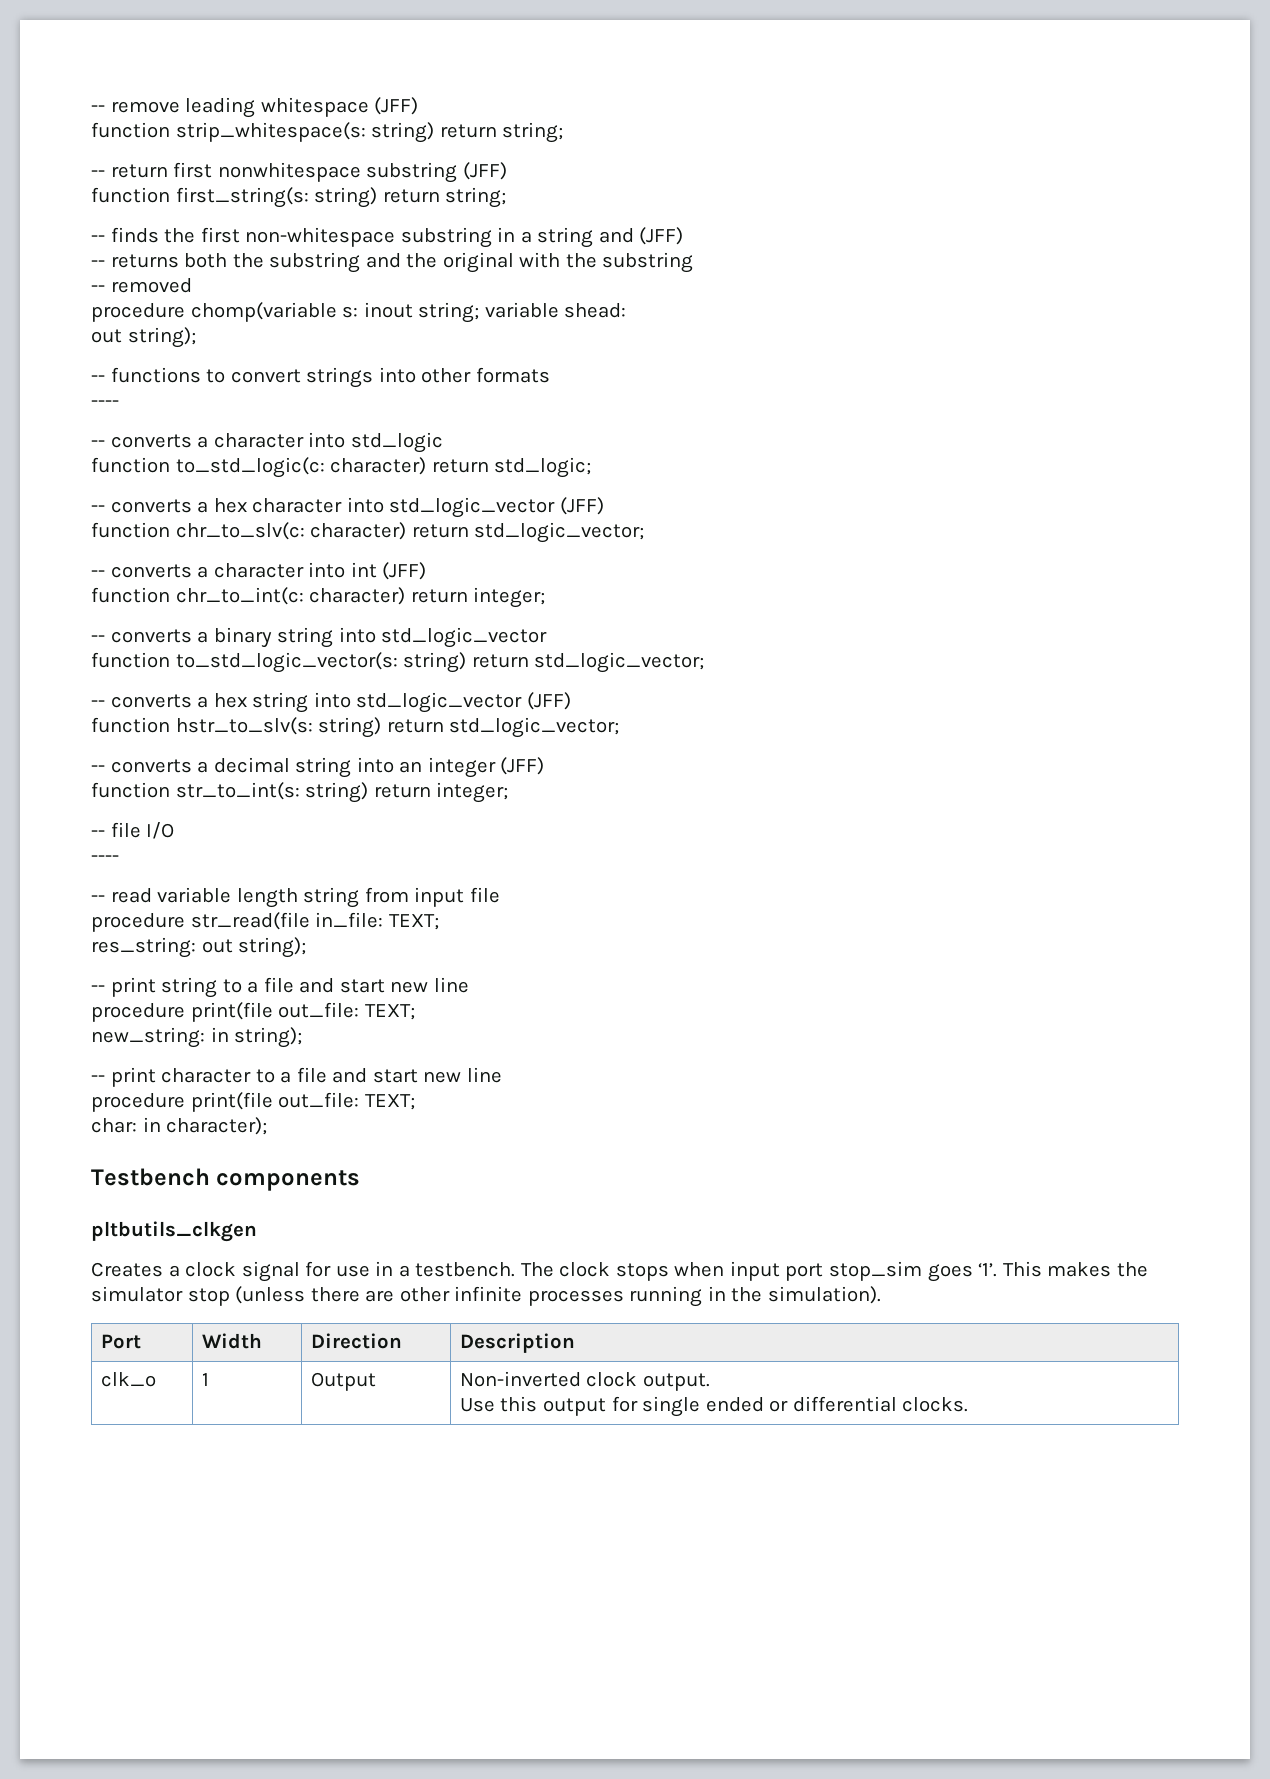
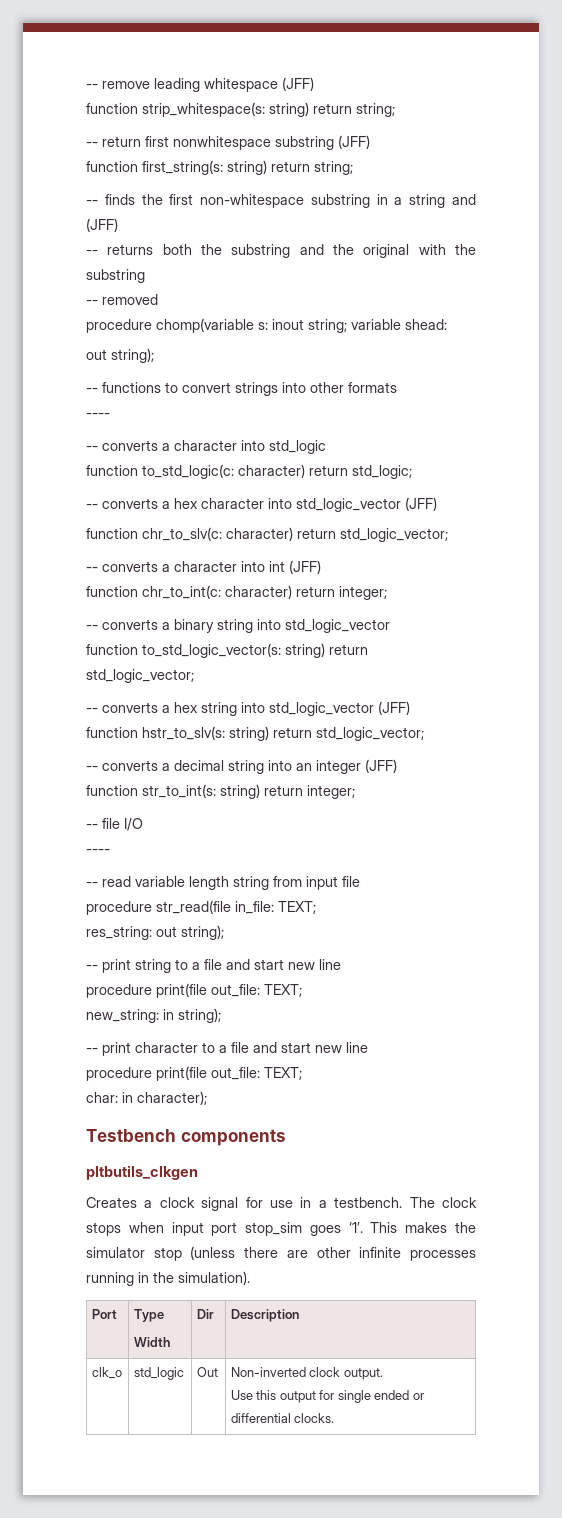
(141, 1341) none -> [133,1309,164,1322] Type //
[310,1333,402,1349] Direction -> [196,1309,214,1319] Dir
[201,1373,209,1386] [310,1372,376,1391] 1 | Output -> [133,1367,184,1380] [196,1367,218,1377] std_logic | Out

